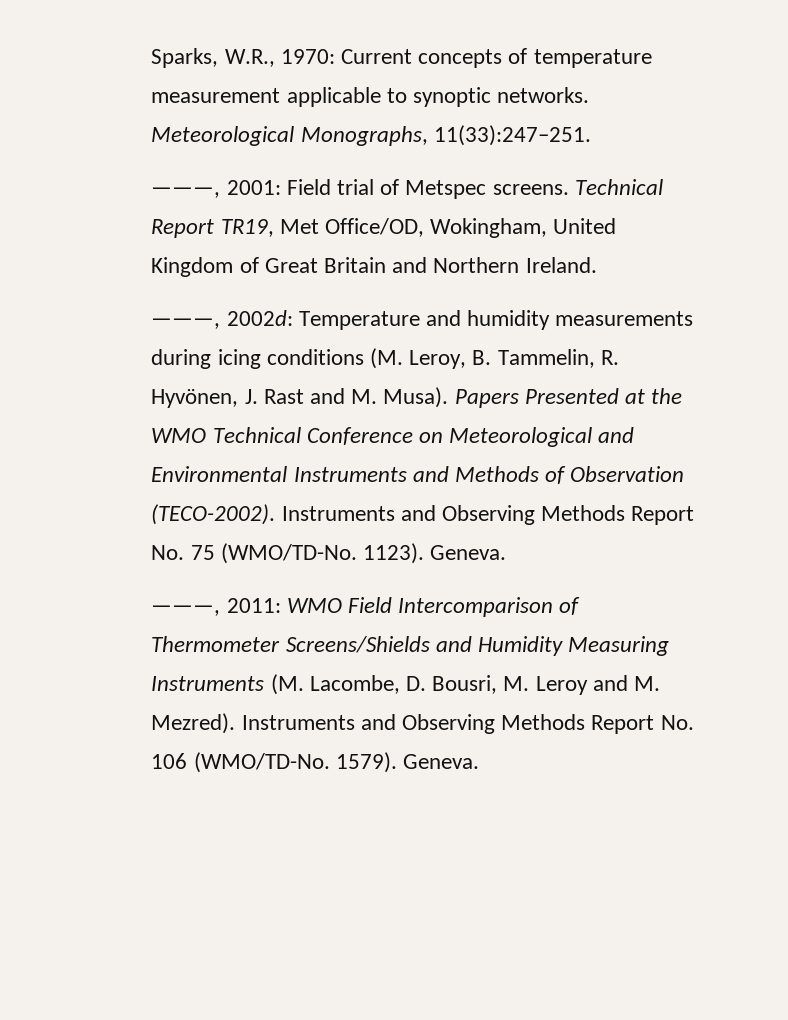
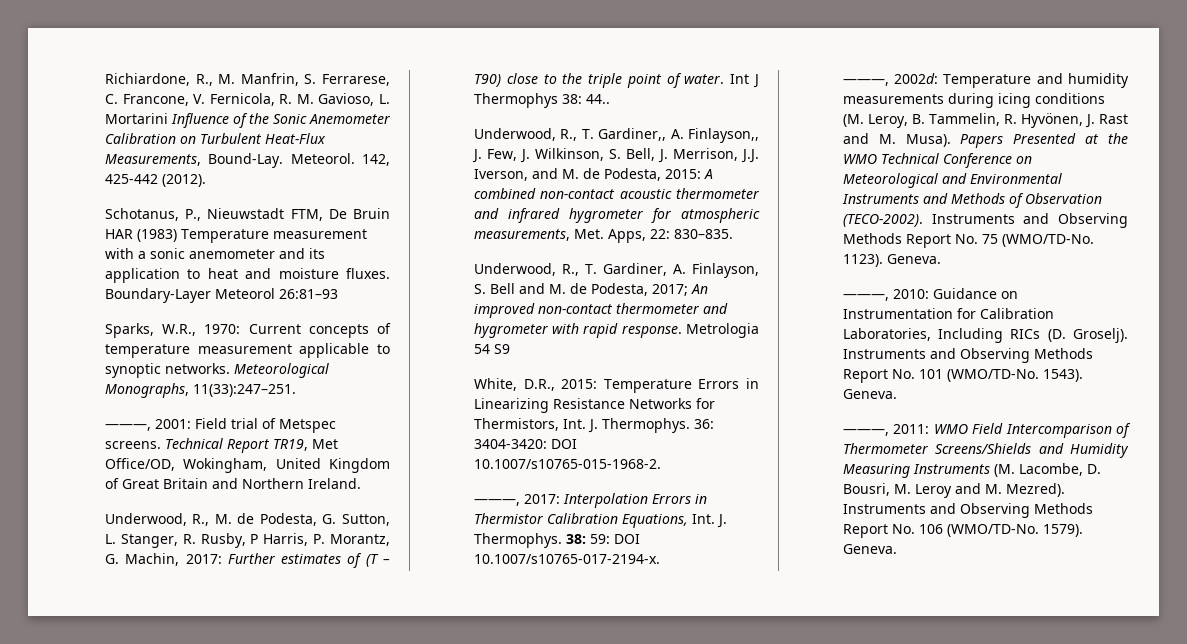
(151, 58) none -> [104,73,390,86] [104,93,390,106] [104,113,390,128] [104,133,326,144] [104,153,390,168] [104,174,206,187] [104,208,390,221] [104,229,367,243] [104,248,325,259] [104,268,390,283] [104,288,338,303] Richiardone, R., M. Manfrin, S. Ferrarese, C. Francone, V. Fernicola, R. M. Gavioso, L. Mortarini Influence of the Sonic Anemometer Calibration on Turbulent Heat-Flux Measurements, Bound-Lay. Meteorol. 142, 425-442 (2012). // Schotanus, P., Nieuwstadt FTM, De Bruin HAR (1983) Temperature measurement with a sonic anemometer and its application to heat and moisture fluxes. Boundary-Layer Meteorol 26:81–93 //
(597, 265) none -> [104,513,390,526] [104,533,390,548] [104,553,390,568] [473,73,759,88] [473,93,610,108] [473,128,759,143] [471,148,759,163] [473,168,713,181] [473,188,759,199] [473,208,760,223] [473,229,733,243] [473,263,759,278] [473,283,708,296] [473,303,728,318] [473,323,759,338] [473,344,510,354] [473,378,759,393] [473,398,715,413] [473,418,714,433] [473,439,577,449] [473,459,661,469] [473,493,707,508] [473,513,727,528] [473,533,640,548] [473,554,660,564] // Underwood, R., M. de Podesta, G. Sutton, L. Stanger, R. Rusby, P Harris, P. Morantz, G. Machin, 2017: Further estimates of (T – T90) close to the triple point of water. Int J Thermophys 38: 44.. // Underwood, R., T. Gardiner,, A. Finlayson,, J. Few, J. Wilkinson, S. Bell, J. Merrison, J.J. Iverson, and M. de Podesta, 2015: A combined non-contact acoustic thermometer and infrared hygrometer for atmospheric measurements, Met. Apps, 22: 830–835. // Underwood, R., T. Gardiner, A. Finlayson, S. Bell and M. de Podesta, 2017; An improved non-contact thermometer and hygrometer with rapid response. Metrologia 54 S9 // White, D.R., 2015: Temperature Errors in Linearizing Resistance Networks for Thermistors, Int. J. Thermophys. 36: 3404-3420: DOI 10.1007/s10765-015-1968-2. // ———, 2017: Interpolation Errors in Thermistor Calibration Equations, Int. J. Thermophys. 38: 59: DOI 10.1007/s10765-017-2194-x.
(507, 552) none -> [842,288,1018,301] [842,308,1054,319] [842,328,1128,343] [842,348,1093,363] [842,369,1083,383] [842,389,897,399] // ———, 2010: Guidance on Instrumentation for Calibration Laboratories, Including RICs (D. Groselj). Instruments and Observing Methods Report No. 101 (WMO/TD-No. 1543). Geneva.

